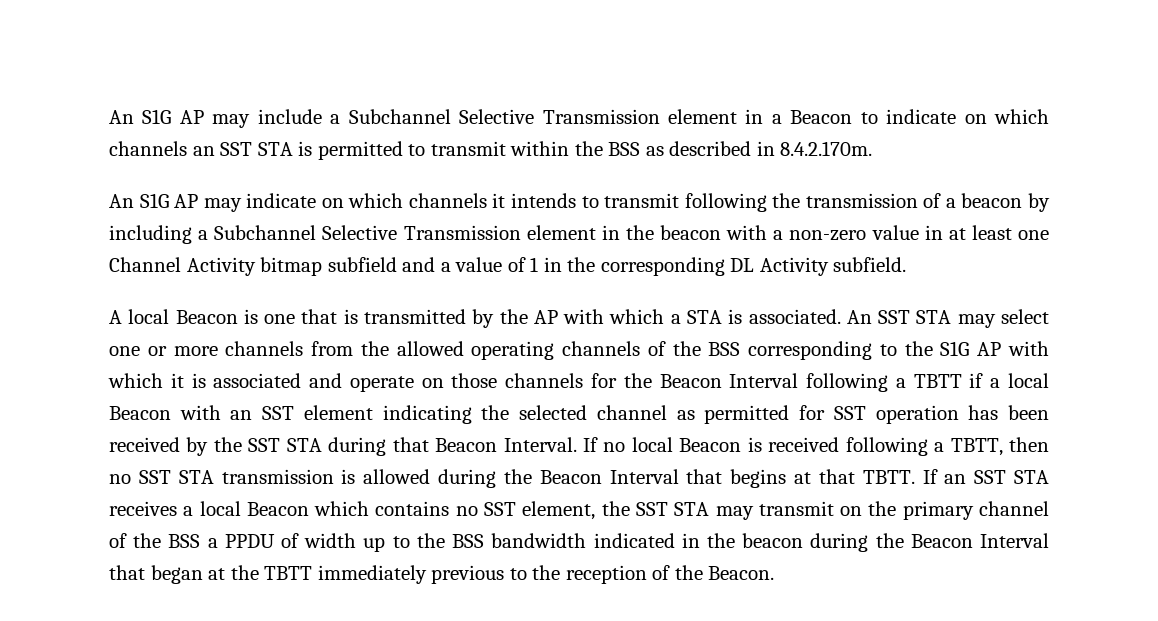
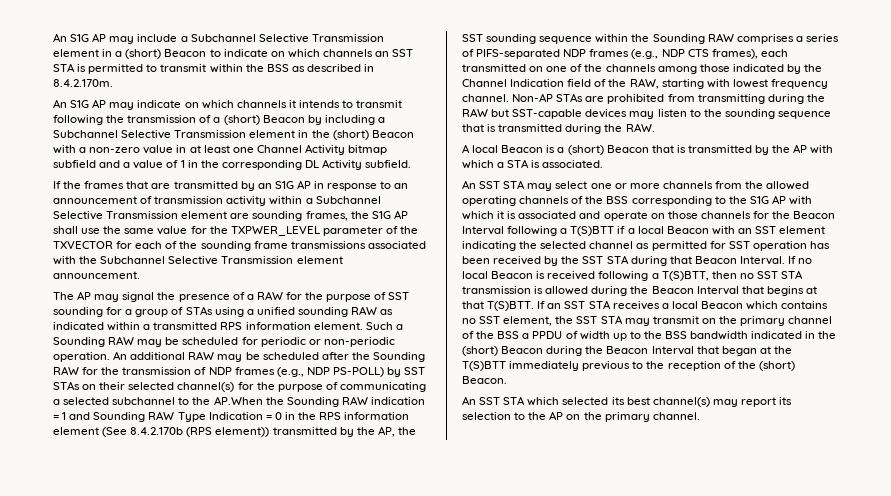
(782, 119) none -> [125,49,162,59] (short)
[961,193,1023,208] beacon -> [223,115,305,125] (short) Beacon
[660,225,721,240] beacon -> [332,130,414,140] (short) Beacon
(907, 264) none -> [53,180,409,191] [53,196,381,206] [53,210,408,221] [53,226,419,236] [53,241,426,251] [53,256,343,265] [53,271,140,279] [53,291,410,302] [53,306,394,317] [53,322,403,331] [53,336,395,347] [53,351,425,362] [53,366,426,377] [53,381,426,392] [53,396,425,407] [53,411,410,422] [53,426,416,437] [462,33,839,44] [462,49,788,59] [462,64,823,74] [462,78,828,89] [462,93,825,104] [462,108,831,119] [462,123,655,134] // If the frames that are transmitted by an S1G AP in response to an announcement of transmission activity within a Subchannel Selective Transmission element are sounding frames, the S1G AP shall use the same value for the TXPWER_LEVEL parameter of the TXVECTOR for each of the sounding frame transmissions associated with the Subchannel Selective Transmission element announcement. // The AP may signal the presence of a RAW for the purpose of SST sounding for a group of STAs using a unified sounding RAW as indicated within a transmitted RPS information element. Such a Sounding RAW may be scheduled for periodic or non-periodic operation. An additional RAW may be scheduled after the Sounding RAW for the transmission of NDP frames (e.g., NDP PS-POLL) by SST STAs on their selected channel(s) for the purpose of communicating a selected subchannel to the AP.When the Sounding RAW indication = 1 and Sounding RAW Type Indication = 0 in the RPS information element (See 8.4.2.170b (RPS element)) transmitted by the AP, the SST sounding sequence within the Sounding RAW comprises a series of PIFS-separated NDP frames (e.g., NDP CTS frames), each transmitted on one of the channels among those indicated by the Channel Indication field of the RAW, starting with lowest frequency channel. Non-AP STAs are prohibited from transmitting during the RAW but SST-capable devices may listen to the sounding sequence that is transmitted during the RAW.
[264,314,296,324] one -> [557,145,649,155] a (short) Beacon
(841, 316) none -> (604, 164) //
[913,374,962,388] TBTT -> [570,226,615,236] T(S)BTT
[950,438,1003,456] TBTT, -> [661,271,709,281] T(S)BTT,
[862,470,915,484] TBTT. -> [487,301,535,311] T(S)BTT.
[742,533,804,548] beacon -> [462,346,544,356] (short) Beacon
[264,566,313,580] TBTT -> [462,361,506,371] T(S)BTT
(703, 572) none -> [758,361,795,371] (short)
(775, 573) none -> [462,396,793,407] [462,411,700,422] // An SST STA which selected its best channel(s) may report its selection to the AP on the primary channel.

